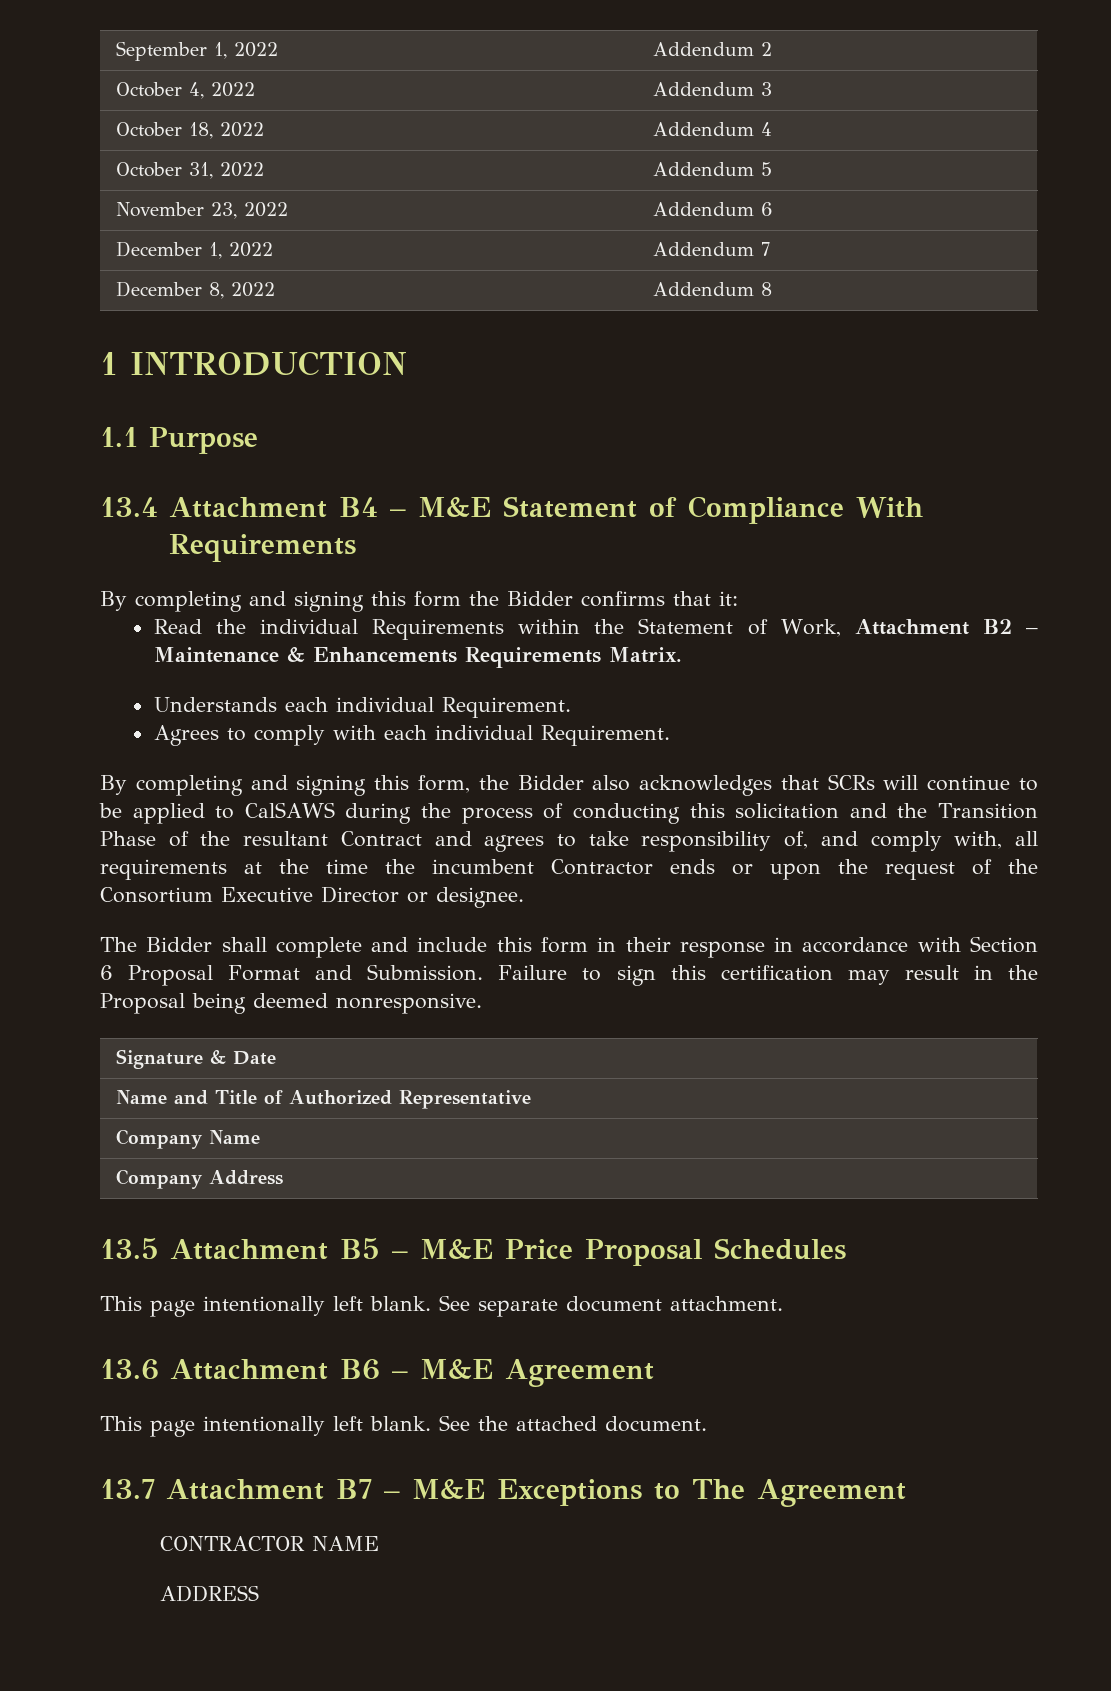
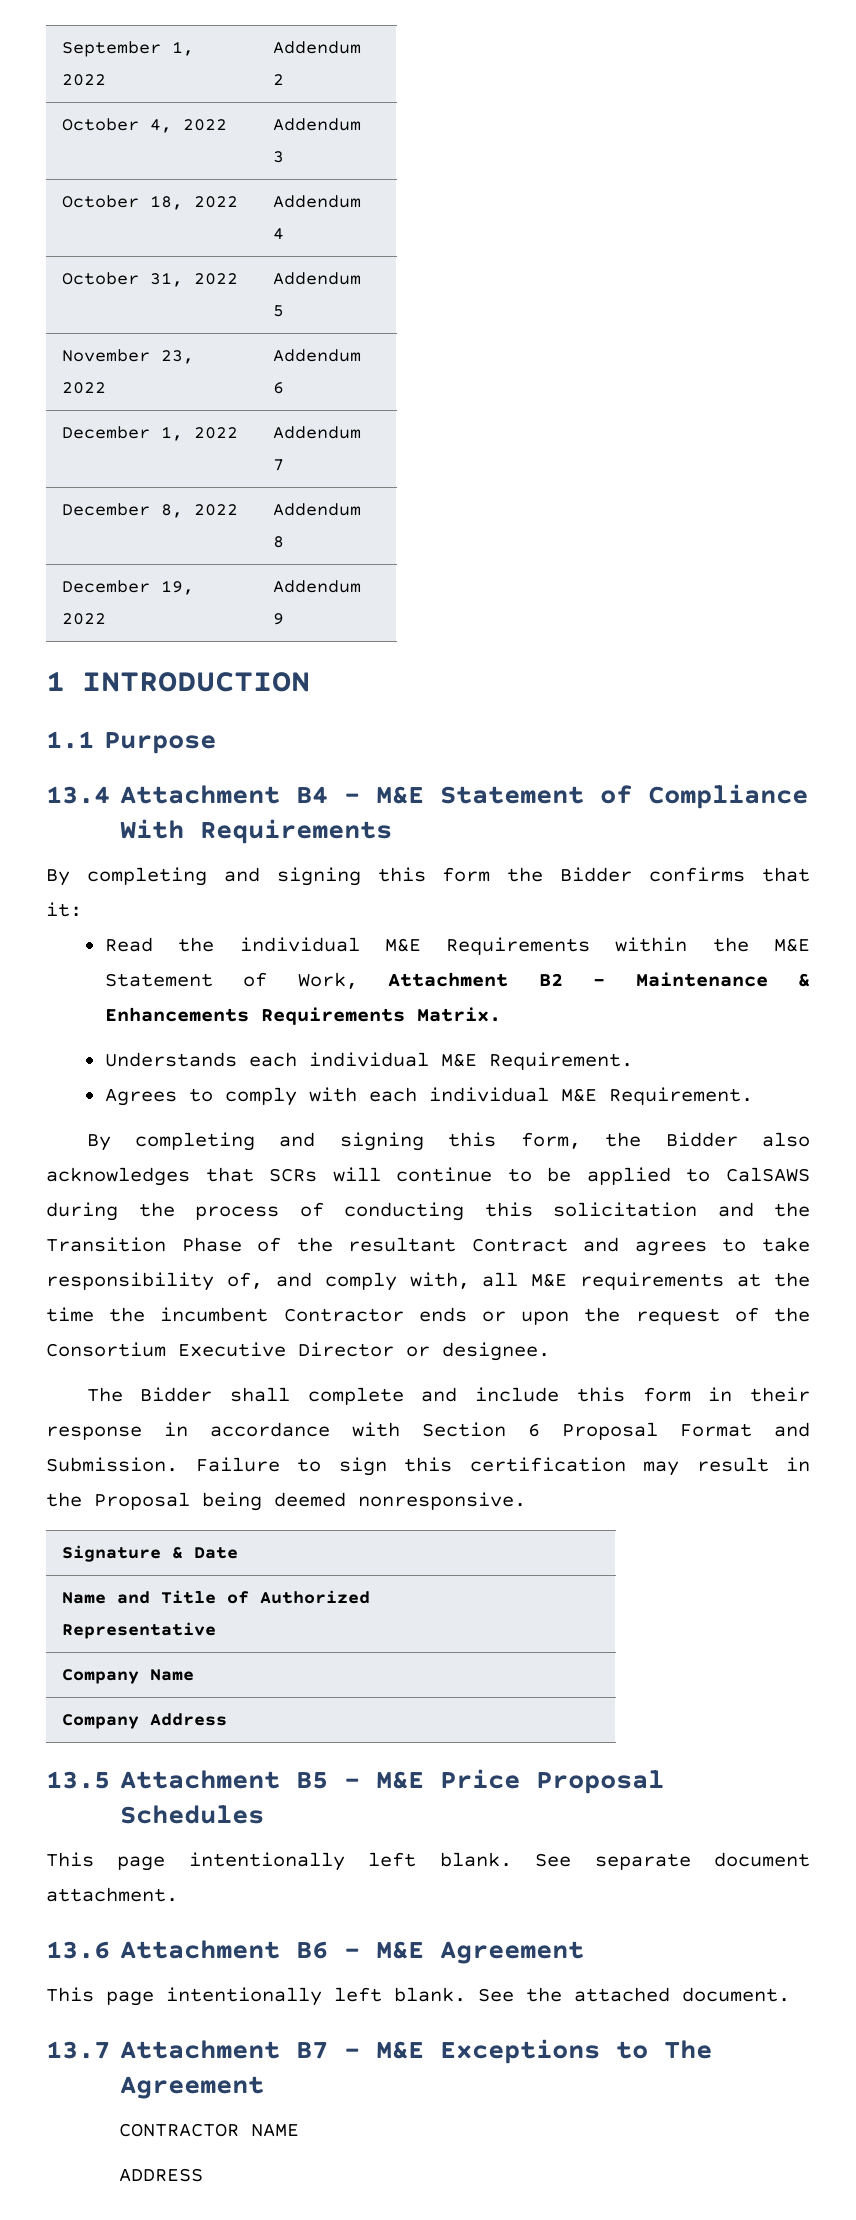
(773, 289) none -> [62,580,195,595] [62,613,107,625] [273,580,362,593] [273,613,285,625] // December 19, 2022 | Addendum 9
(358, 626) none -> [384,938,421,952] M&E
(625, 626) none -> [774,938,810,952] M&E
(434, 704) none -> [440,1053,477,1067] M&E
(533, 732) none -> [560,1088,597,1102] M&E
(1038, 838) none -> [531,1273,568,1287] M&E

